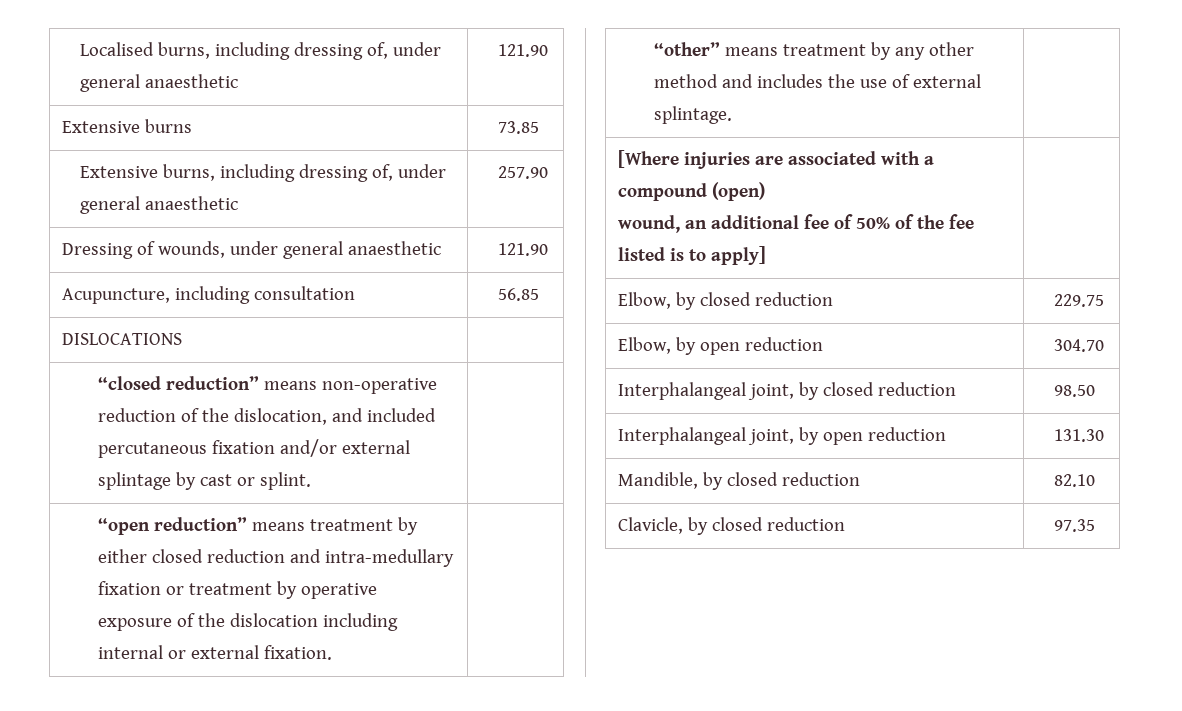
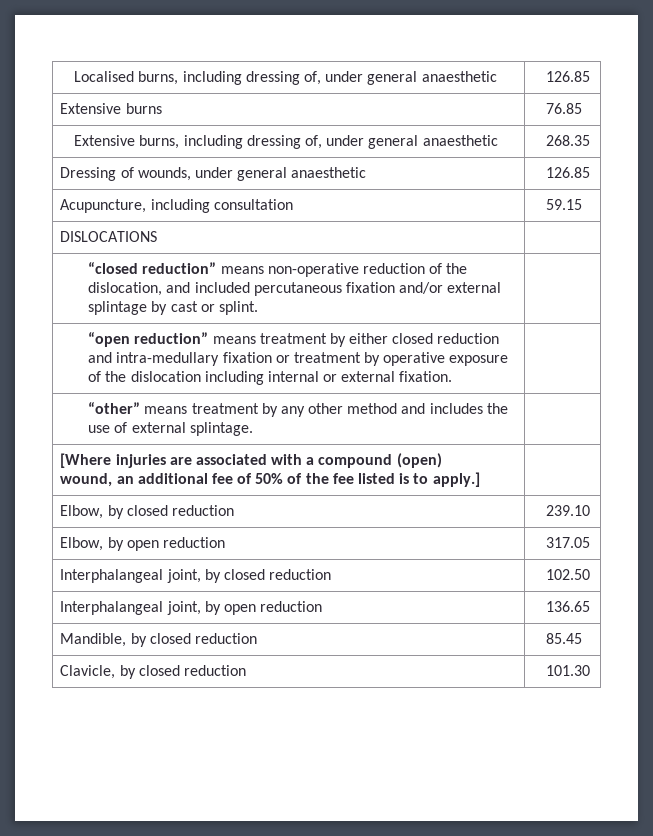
[498,44,549,57] 121.90 -> [546,71,591,82] 126.85
[498,121,540,134] 73.85 -> [546,103,583,114] 76.85
[498,166,549,179] 257.90 -> [546,135,591,146] 268.35
[498,243,549,256] 121.90 -> [546,167,591,178] 126.85
[498,288,540,301] 56.85 -> [546,199,583,210] 59.15
[711,246,767,265] apply] -> [432,472,480,487] apply.]
[1054,294,1105,307] 229.75 -> [546,505,591,516] 239.10
[1054,339,1105,352] 304.70 -> [546,537,591,548] 317.05
[1054,385,1096,397] 98.50 -> [546,569,591,580] 102.50
[1054,429,1105,442] 131.30 -> [546,601,591,612] 136.65
[1054,474,1096,487] 82.10 -> [546,633,583,644] 85.45
[1054,519,1096,532] 97.35 -> [546,665,591,676] 101.30

